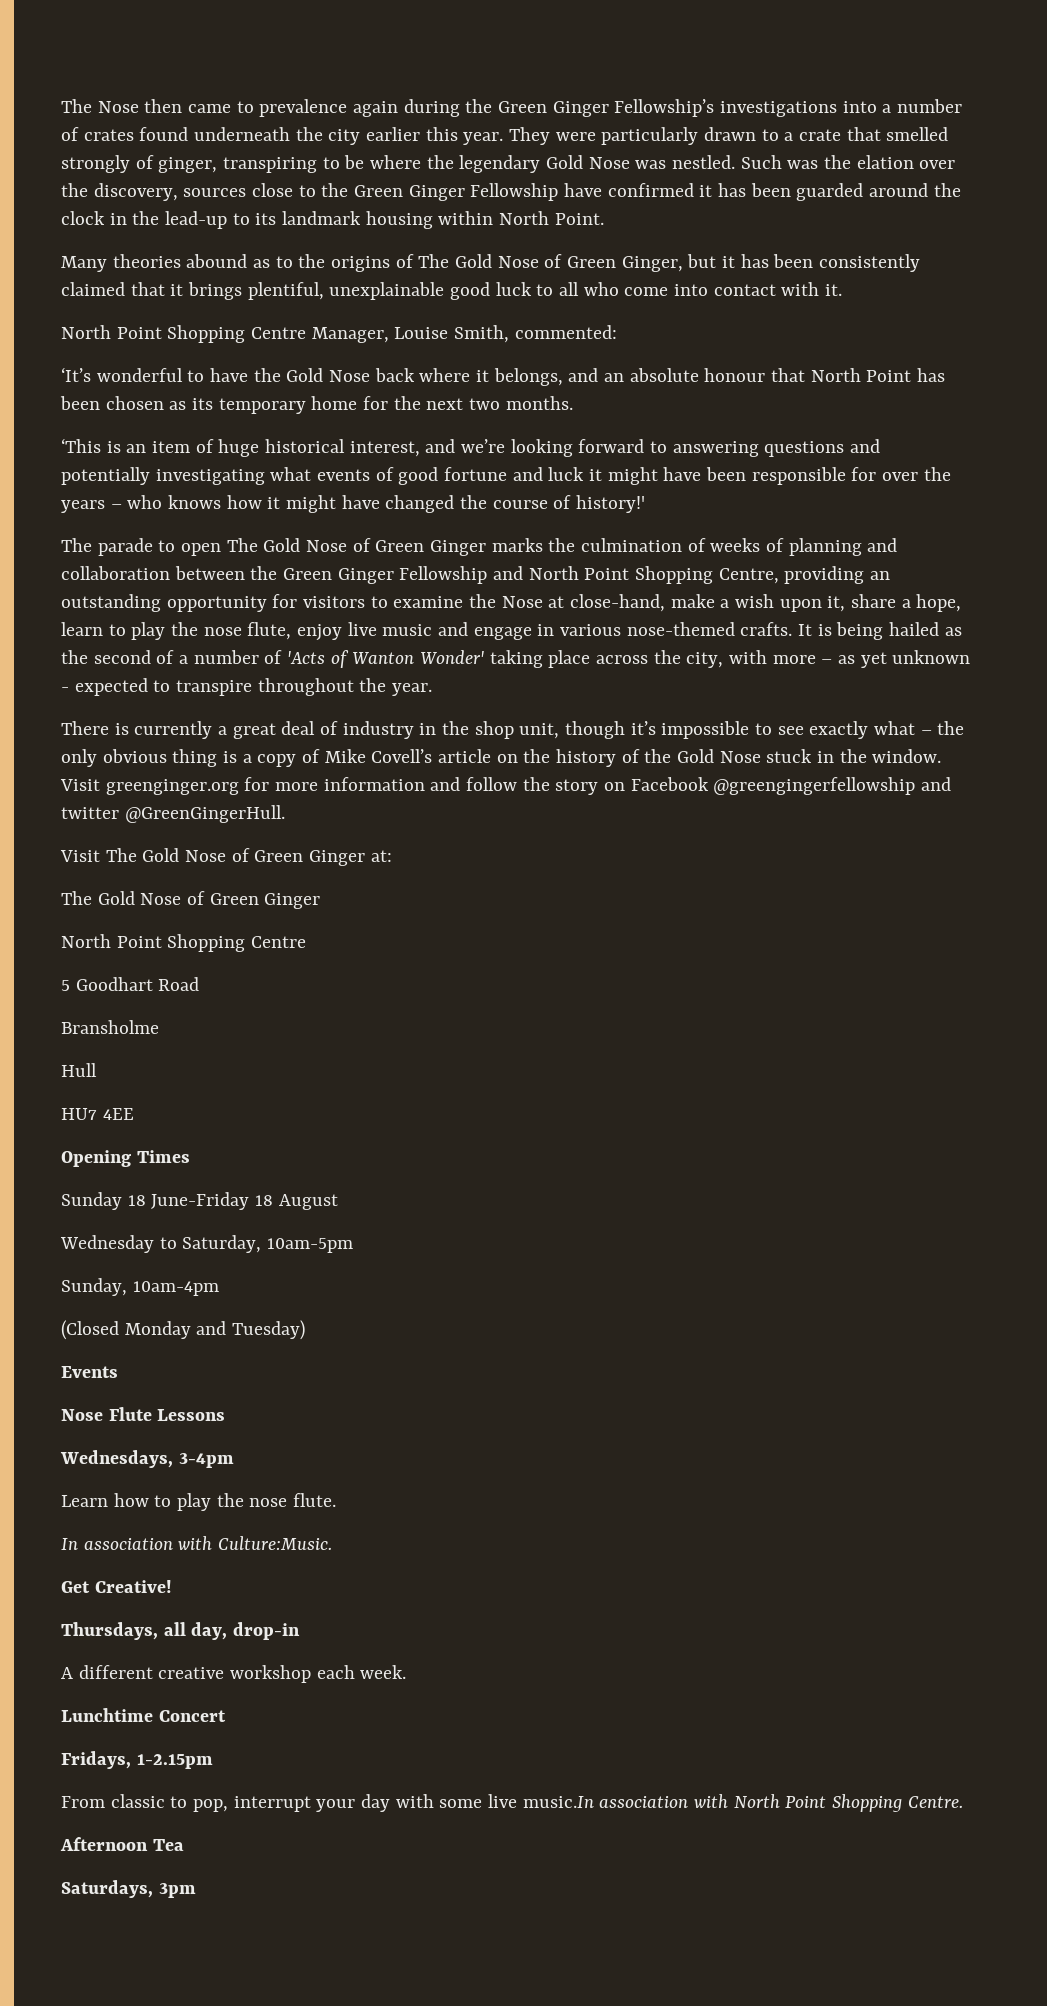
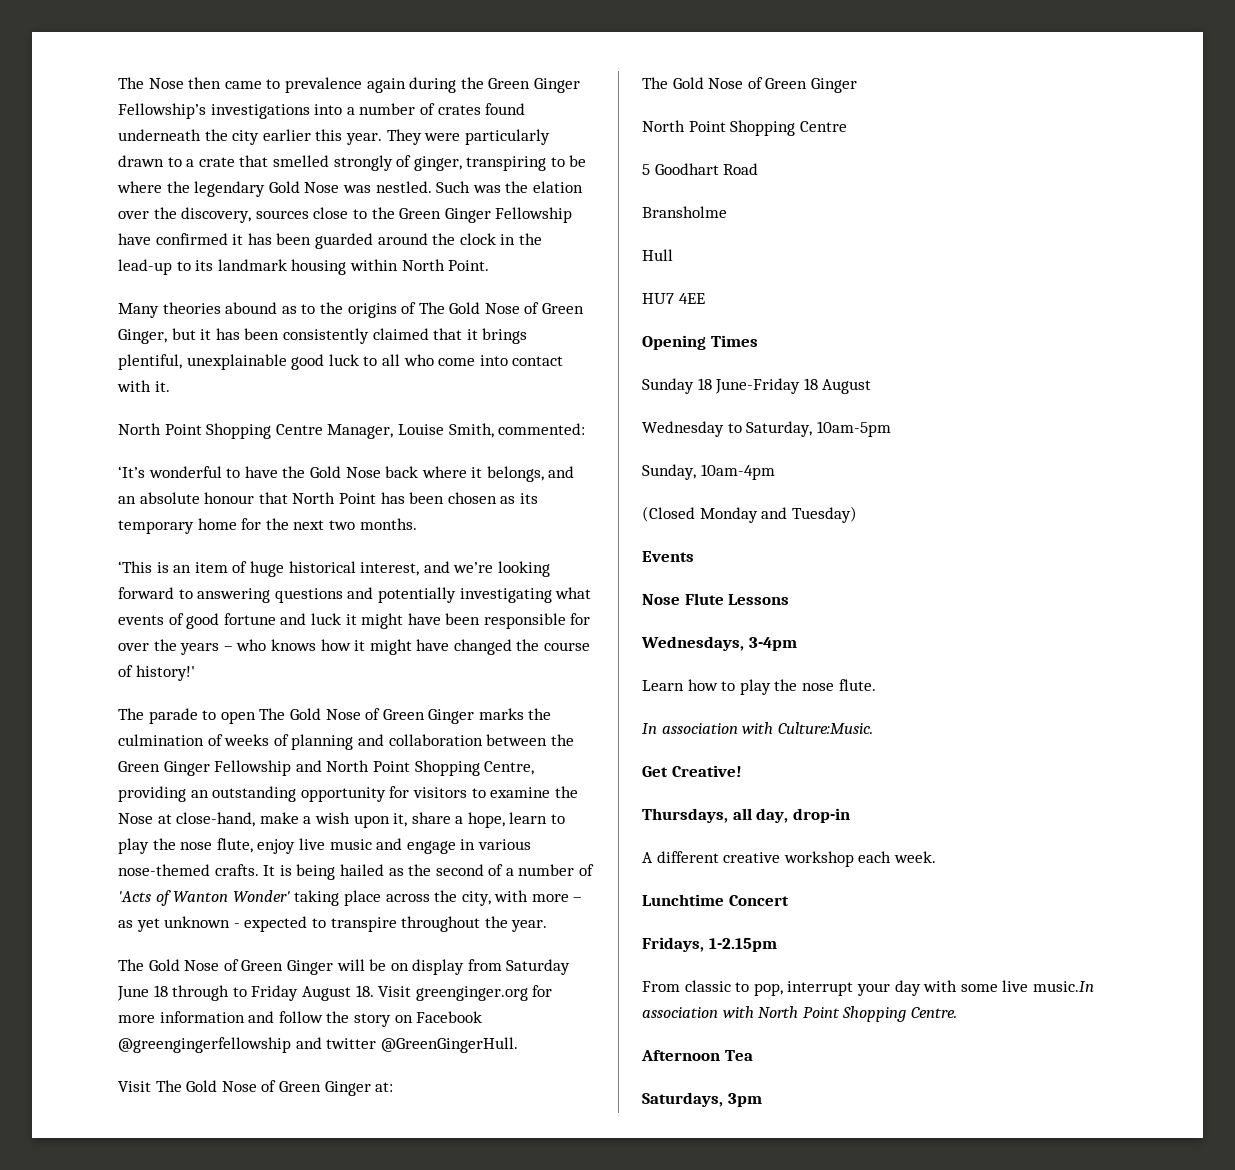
[61,721,965,739] [61,749,942,767] There is currently a great deal of industry in the shop unit, though it’s impossible to see exactly what – the only obvious thing is a copy of Mike Covell’s article on the history of the Gold Nose stuck in the window. -> [118,959,571,975] [117,985,374,1001] The Gold Nose of Green Ginger will be on display from Saturday June 18 through to Friday August 18.

